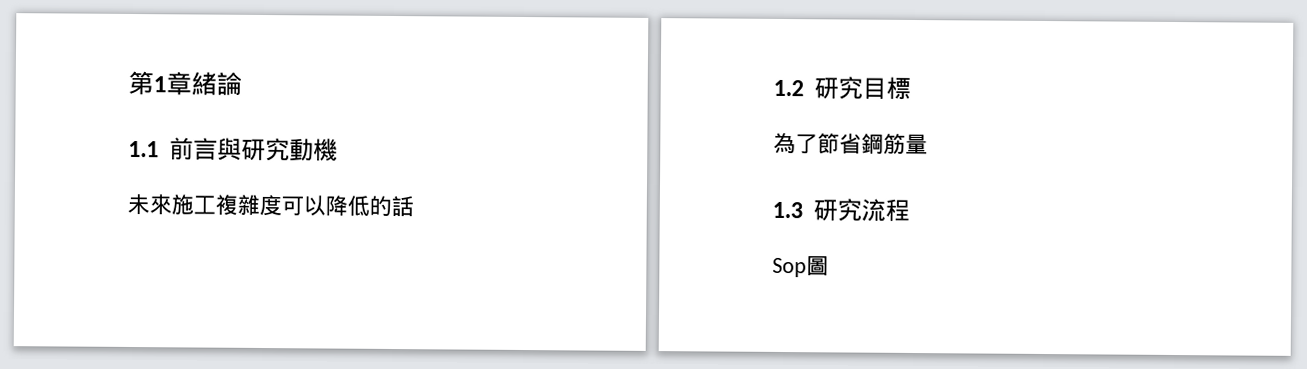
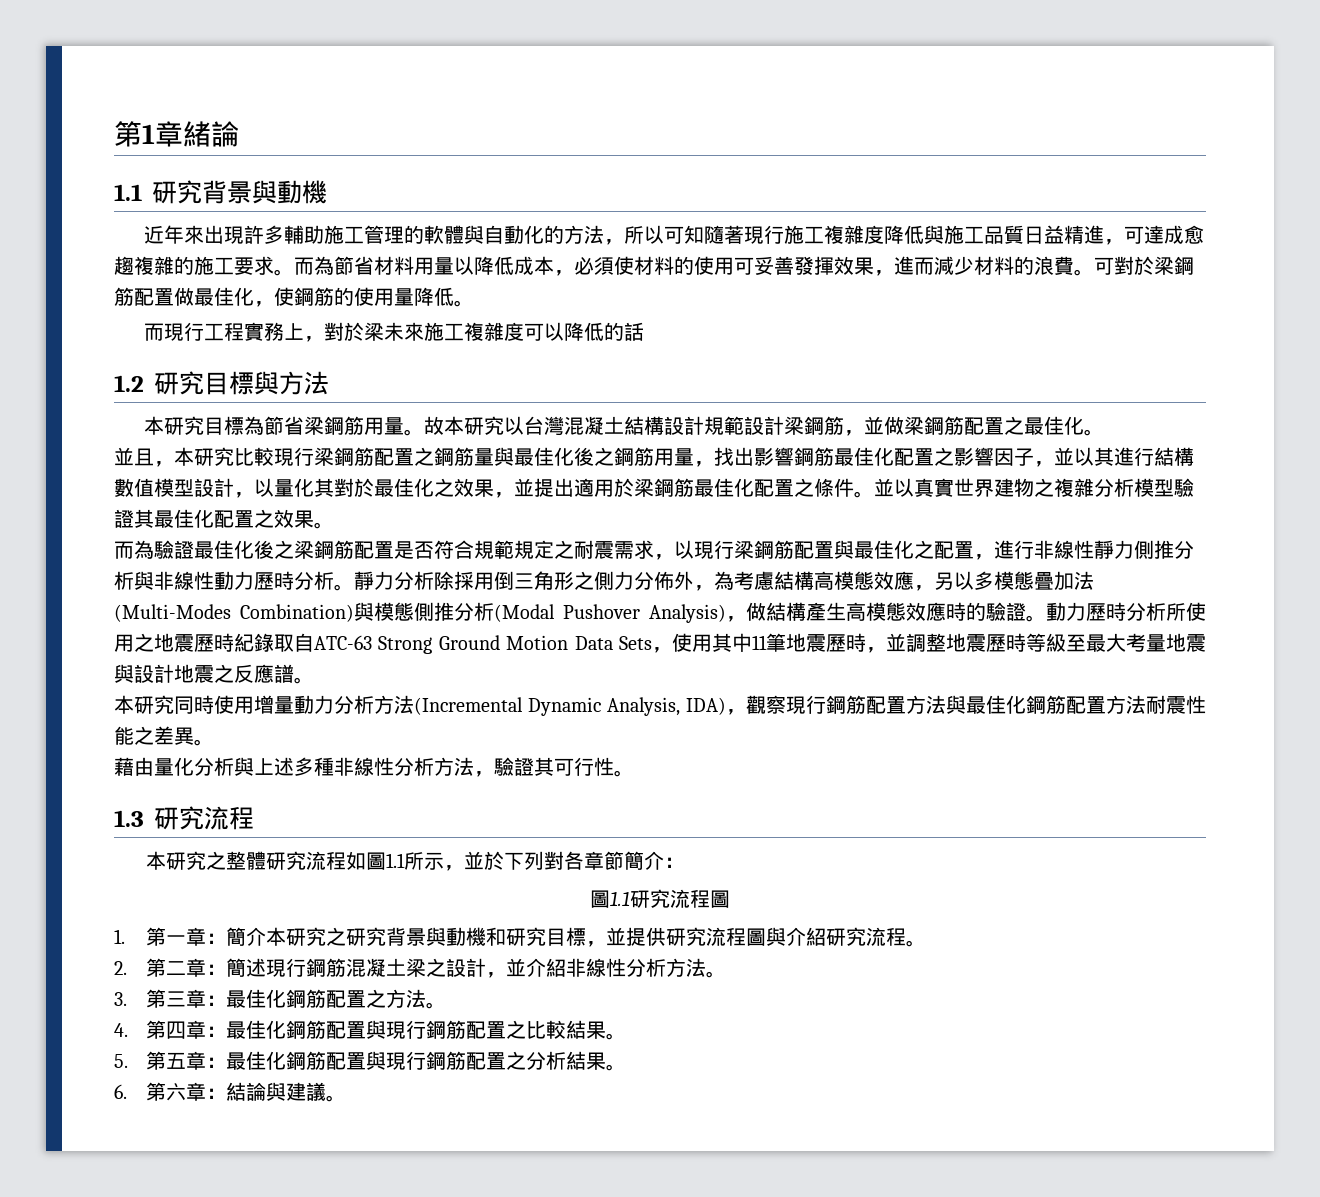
[168,137,290,162] 前言與研究 -> [152,180,277,204] 研究背景與
(338, 150) none -> [144,225,1205,245] [114,256,1194,276] [114,287,474,307] [144,322,385,342] 近年來出現許多輔助施工管理的軟體與自動化的方法，所以可知隨著現行施工複雜度降低與施工品質日益精進，可達成愈趨複雜的施工要求。而為節省材料用量以降低成本，必須使材料的使用可妥善發揮效果，進而減少材料的浪費。可對於梁鋼筋配置做最佳化，使鋼筋的使用量降低。 // 而現行工程實務上，對於梁
[773,132,928,155] [772,198,910,222] [772,255,829,278] // 為了節省鋼筋量 // 1.3研究流程 // Sop圖 -> [254,371,329,395] [144,416,1105,436] [114,447,1194,467] [114,478,1194,498] [114,509,334,529] [114,540,1194,560] [114,571,1094,591] [114,602,1206,623] [114,633,1206,654] [114,664,314,684] [114,695,1206,716] [114,726,214,746] [114,757,634,777] [114,806,254,830] [145,851,684,871] [590,889,730,908] [114,927,926,947] [114,958,726,978] [114,989,446,1009] [114,1020,626,1040] [114,1051,626,1071] [114,1082,346,1102] 與方法 // 本研究目標為節省梁鋼筋用量。故本研究以台灣混凝土結構設計規範設計梁鋼筋，並做梁鋼筋配置之最佳化。 // 並且，本研究比較現行梁鋼筋配置之鋼筋量與最佳化後之鋼筋用量，找出影響鋼筋最佳化配置之影響因子，並以其進行結構數值模型設計，以量化其對於最佳化之效果，並提出適用於梁鋼筋最佳化配置之條件。並以真實世界建物之複雜分析模型驗證其最佳化配置之效果。 // 而為驗證最佳化後之梁鋼筋配置是否符合規範規定之耐震需求，以現行梁鋼筋配置與最佳化之配置，進行非線性靜力側推分析與非線性動力歷時分析。靜力分析除採用倒三角形之側力分佈外，為考慮結構高模態效應，另以多模態疊加法(Multi-Modes Combination)與模態側推分析(Modal Pushover Analysis)，做結構產生高模態效應時的驗證。動力歷時分析所使用之地震歷時紀錄取自ATC-63 Strong Ground Motion Data Sets，使用其中11筆地震歷時，並調整地震歷時等級至最大考量地震與設計地震之反應譜。 // 本研究同時使用增量動力分析方法(Incremental Dynamic Analysis, IDA)，觀察現行鋼筋配置方法與最佳化鋼筋配置方法耐震性能之差異。 // 藉由量化分析與上述多種非線性分析方法，驗證其可行性。 // 1.3研究流程 // 本研究之整體研究流程如圖1.1所示，並於下列對各章節簡介： // 圖1.1研究流程圖 // 1.第一章：簡介本研究之研究背景與動機和研究目標，並提供研究流程圖與介紹研究流程。 // 2.第二章：簡述現行鋼筋混凝土梁之設計，並介紹非線性分析方法。 // 3.第三章：最佳化鋼筋配置之方法。 // 4.第四章：最佳化鋼筋配置與現行鋼筋配置之比較結果。 // 5.第五章：最佳化鋼筋配置與現行鋼筋配置之分析結果。 // 6.第六章：結論與建議。

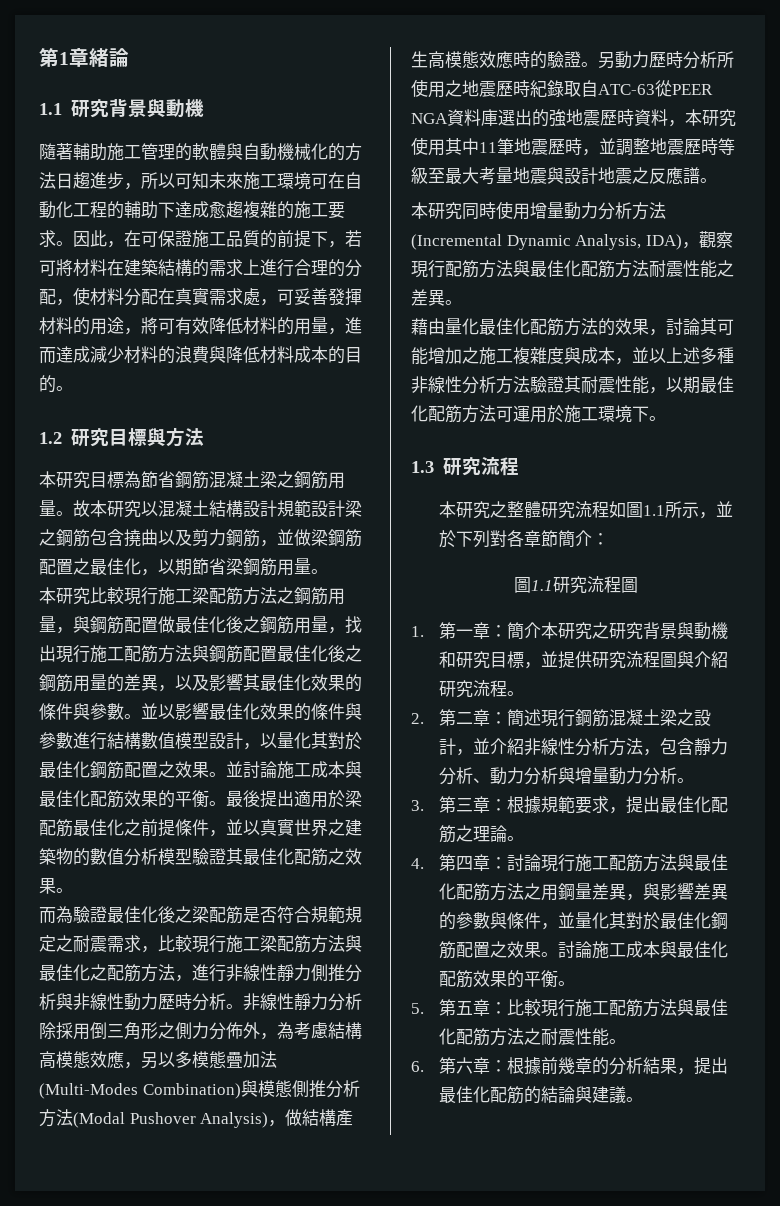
[144,225,285,244] 近年來出現許多 -> [39,143,73,160] 隨著
(525, 234) none -> [277,143,311,160] 機械
(605, 234) none -> [56,172,124,189] 日趨進步
[704,225,1145,245] 隨著現行施工複雜度降低與施工品質日益精進，可 -> [209,172,362,190] [39,201,175,219] 未來施工環境可在自動化工程的輔助下
[294,256,1194,276] [114,287,474,307] [144,322,645,342] 而為節省材料用量以降低成本，必須使材料的使用可妥善發揮效果，進而減少材料的浪費。可對於梁鋼筋配置做最佳化，使鋼筋的使用量降低。 // 而現行工程實務上，對於梁未來施工複雜度可以降低的話 -> [73,230,362,248] [39,259,362,277] [39,287,362,306] [39,317,362,335] [39,346,362,364] [39,375,73,393] 因此，在可保證施工品質的前提下，若可將材料在建築結構的需求上進行合理的分配，使材料分配在真實需求處，可妥善發揮材料的用途，將可有效降低材料的用量，進而達成減少材料的浪費與降低材料成本的目的。
[304,416,325,435] 梁 -> [175,471,294,489] 鋼筋混凝土梁之
[524,416,565,436] 台灣 -> (158, 508) none
(805, 425) none -> [39,529,226,547] 之鋼筋包含撓曲以及剪力
[1084,429,1105,436] [114,447,174,467] 。 // 並且， -> [141,558,328,576] ，以期節省梁鋼筋用量。 //
[314,447,514,466] 梁鋼筋配置之鋼筋量與 -> [158,587,345,605] [39,616,175,634] 施工梁配筋方法之鋼筋用量，與鋼筋配置做
[754,447,1114,467] 影響鋼筋最佳化配置之影響因子，並以其 -> [56,645,362,663] [39,674,362,692] [39,703,362,721] [39,732,73,749] 現行施工配筋方法與鋼筋配置最佳化後之鋼筋用量的差異，以及影響其最佳化效果的條件與參數。並以影響最佳化效果的條件與參數
[434,478,534,498] 之效果，並 -> [90,761,362,779] [39,790,260,808] 鋼筋配置之效果。並討論施工成本與最佳化配筋效果的平衡。最後
[654,478,1094,498] 鋼筋最佳化配置之條件。並以真實世界建物之複雜 -> [39,819,362,837] [39,848,124,866] 配筋最佳化之前提條件，並以真實世界之建築物的數值
[234,510,254,528] 置 -> [311,848,328,866] 筋
[314,540,394,559] 鋼筋配置 -> [209,906,243,924] 配筋
[674,540,834,559] 以現行梁鋼筋配置 -> [158,935,345,953] 比較現行施工梁配筋方法
[954,541,974,559] 置 -> [124,964,175,982] 筋方法
(354, 587) none -> [243,993,294,1010] 非線性
(494, 611) none -> [39,1109,73,1127] 方法
(1046, 618) none -> [598,52,615,69] 另
[378,635,672,654] Strong Ground Motion Data Sets， -> [655,80,713,97] [411,109,736,127] 從PEER NGA資料庫選出的強地震歷時資料，本研究
[826,695,1106,714] 鋼筋配置方法與最佳化鋼筋配置 -> [445,260,615,278] 配筋方法與最佳化配筋
[194,757,254,776] 分析與 -> [479,318,734,336] [411,347,666,365] 最佳化配筋方法的效果，討論其可能增加之施工複雜度與成本，並以
[474,757,614,777] ，驗證其可行性 -> [530,376,734,394] [411,405,649,423] 驗證其耐震性能，以期最佳化配筋方法可運用於施工環境下
[705,971,726,978] [114,989,446,1009] [114,1020,626,1040] [114,1051,626,1071] [114,1082,226,1101] 。 // 3.第三章：最佳化鋼筋配置之方法。 // 4.第四章：最佳化鋼筋配置與現行鋼筋配置之比較結果。 // 5.第五章：最佳化鋼筋配置與現行鋼筋配置之分析結果。 // 6.第六章： -> [643,738,729,756] [439,767,695,785] [411,796,729,814] [439,825,525,843] [411,854,729,872] [439,883,729,901] [439,912,729,930] [439,941,729,959] [439,970,576,988] [411,999,729,1017] [439,1028,627,1046] [411,1057,729,1075] [439,1086,542,1104] ，包含靜力分析、動力分析與增量動力分析。 // 3.第三章：根據規範要求，提出最佳化配筋之理論。 // 4.第四章：討論現行施工配筋方法與最佳化配筋方法之用鋼量差異，與影響差異的參數與條件，並量化其對於最佳化鋼筋配置之效果。討論施工成本與最佳化配筋效果的平衡。 // 5.第五章：比較現行施工配筋方法與最佳化配筋方法之耐震性能。 // 6.第六章：根據前幾章的分析結果，提出最佳化配筋的

